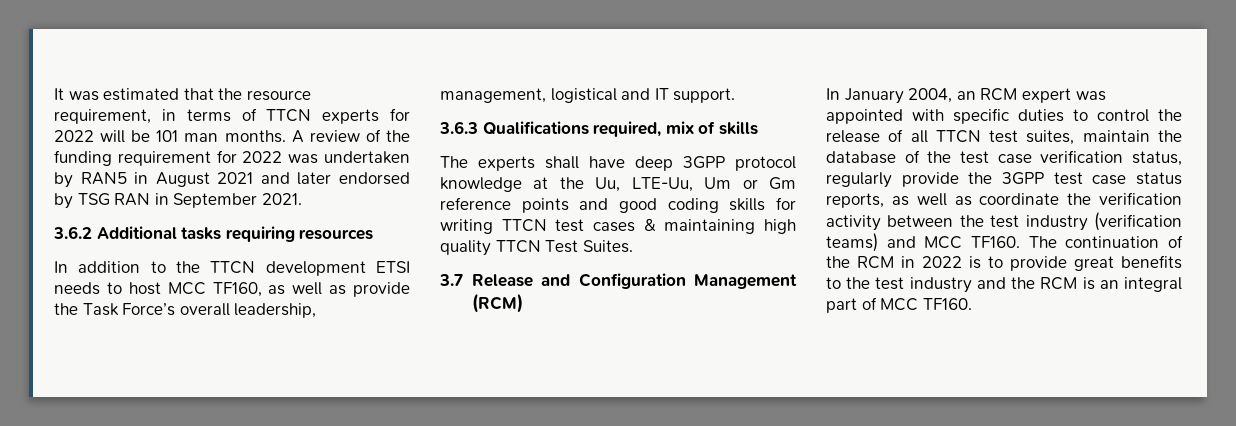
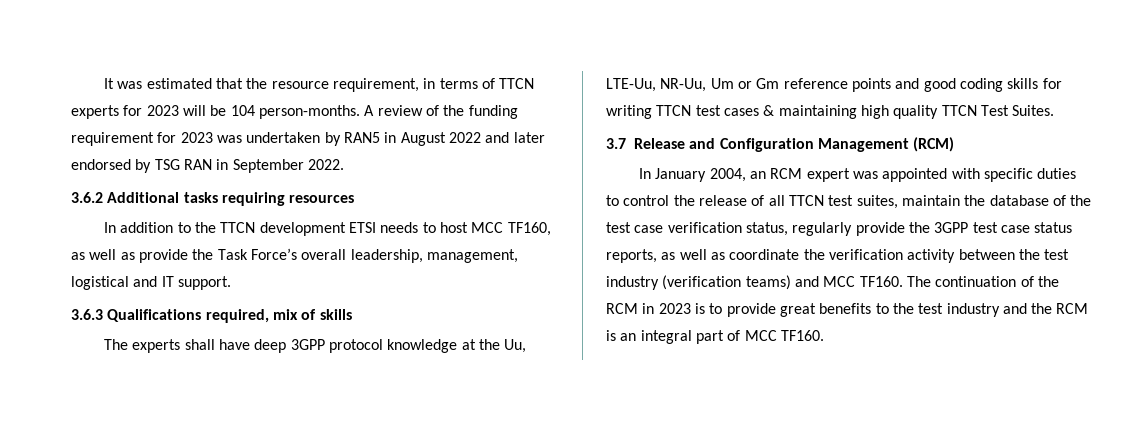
[54,130,94,142] 2022 -> [146,105,179,116] 2023
[156,130,286,143] 101 man months. -> [230,105,360,119] 104 person-months.
[242,151,283,163] 2022 -> [180,132,213,143] 2023
[217,172,254,184] 2021 -> [448,132,481,143] 2022
[261,193,302,205] 2021. -> [307,159,344,170] 2022.
(693, 184) none -> [660,78,707,92] NR-Uu,
[922,256,962,268] 2022 -> [658,303,691,314] 2023

